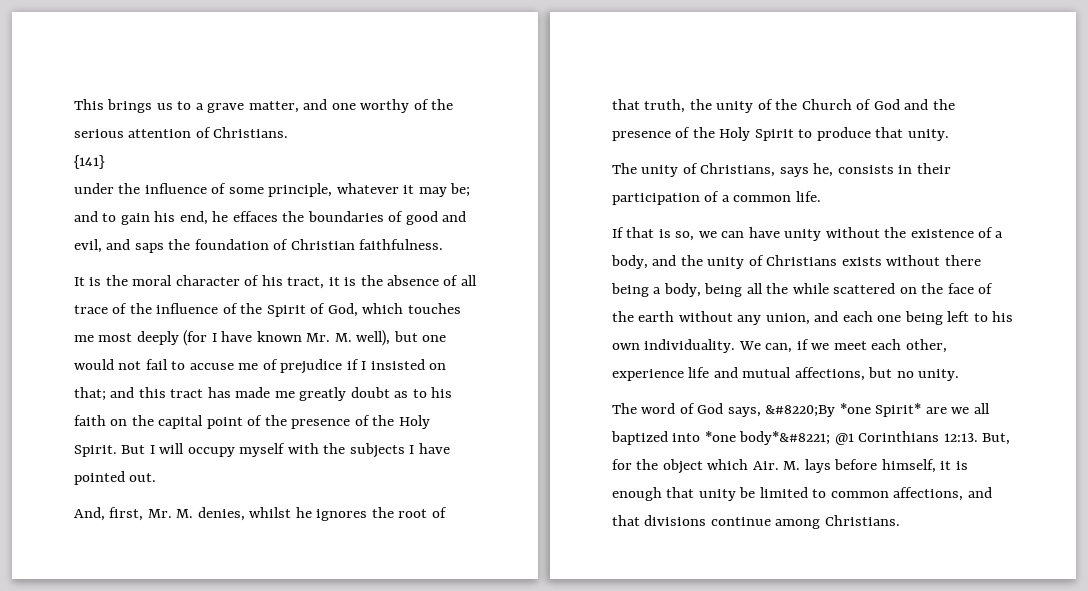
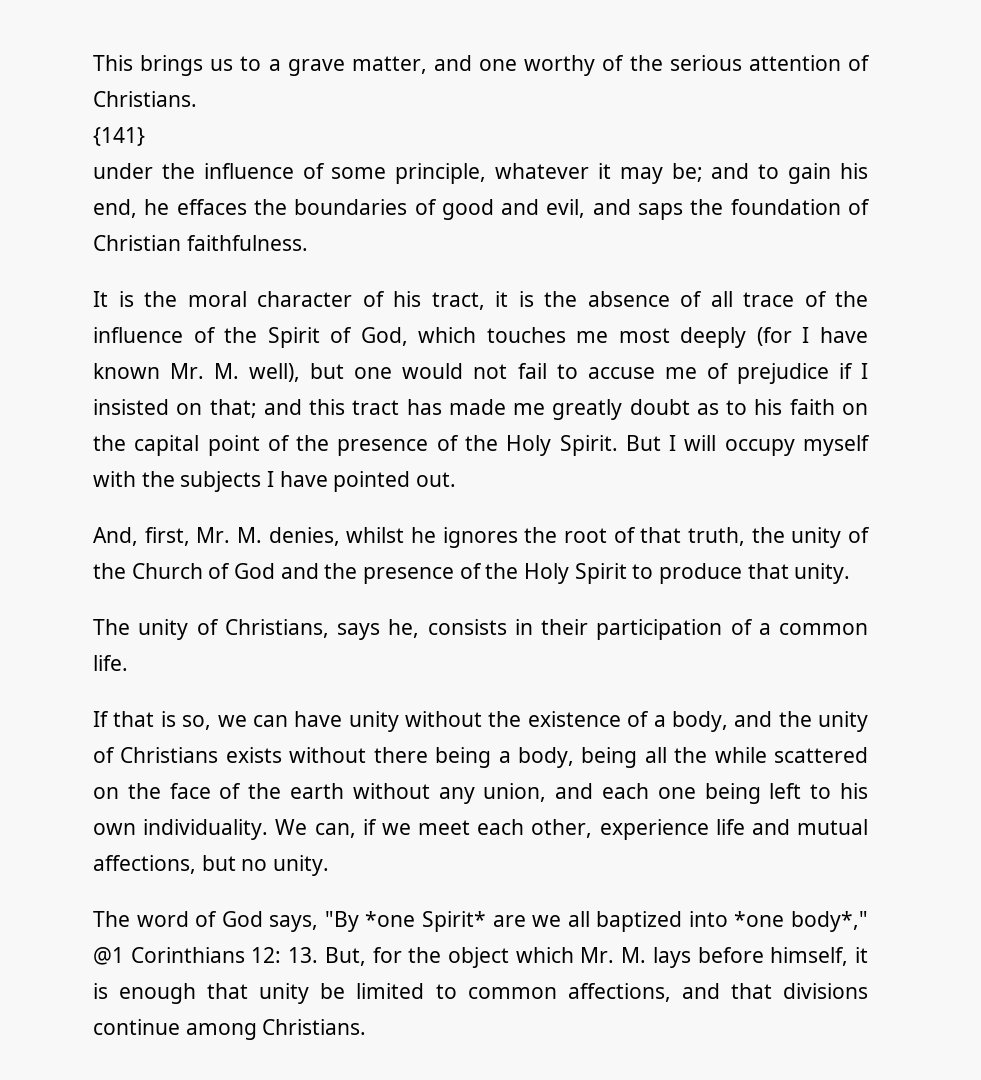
[765,405,836,417] &#8220;By -> [324,911,359,932] "By
[739,431,831,445] body*&#8221; -> [790,911,868,932] body*,"
[943,433,978,442] 12:13. -> [251,947,319,963] 12: 13.
[752,461,779,470] Air. -> [580,947,615,963] Mr.

